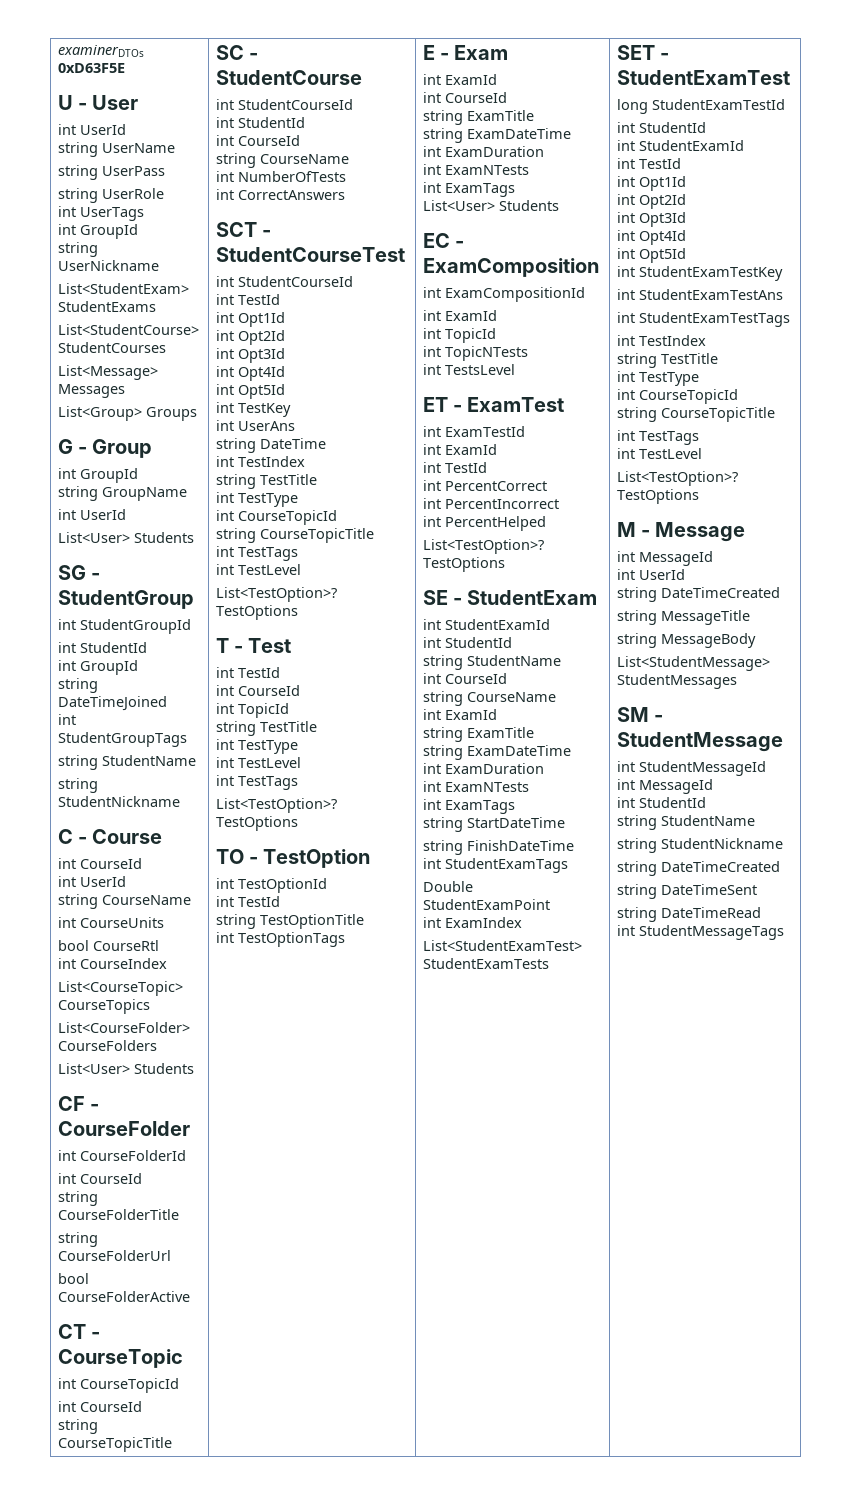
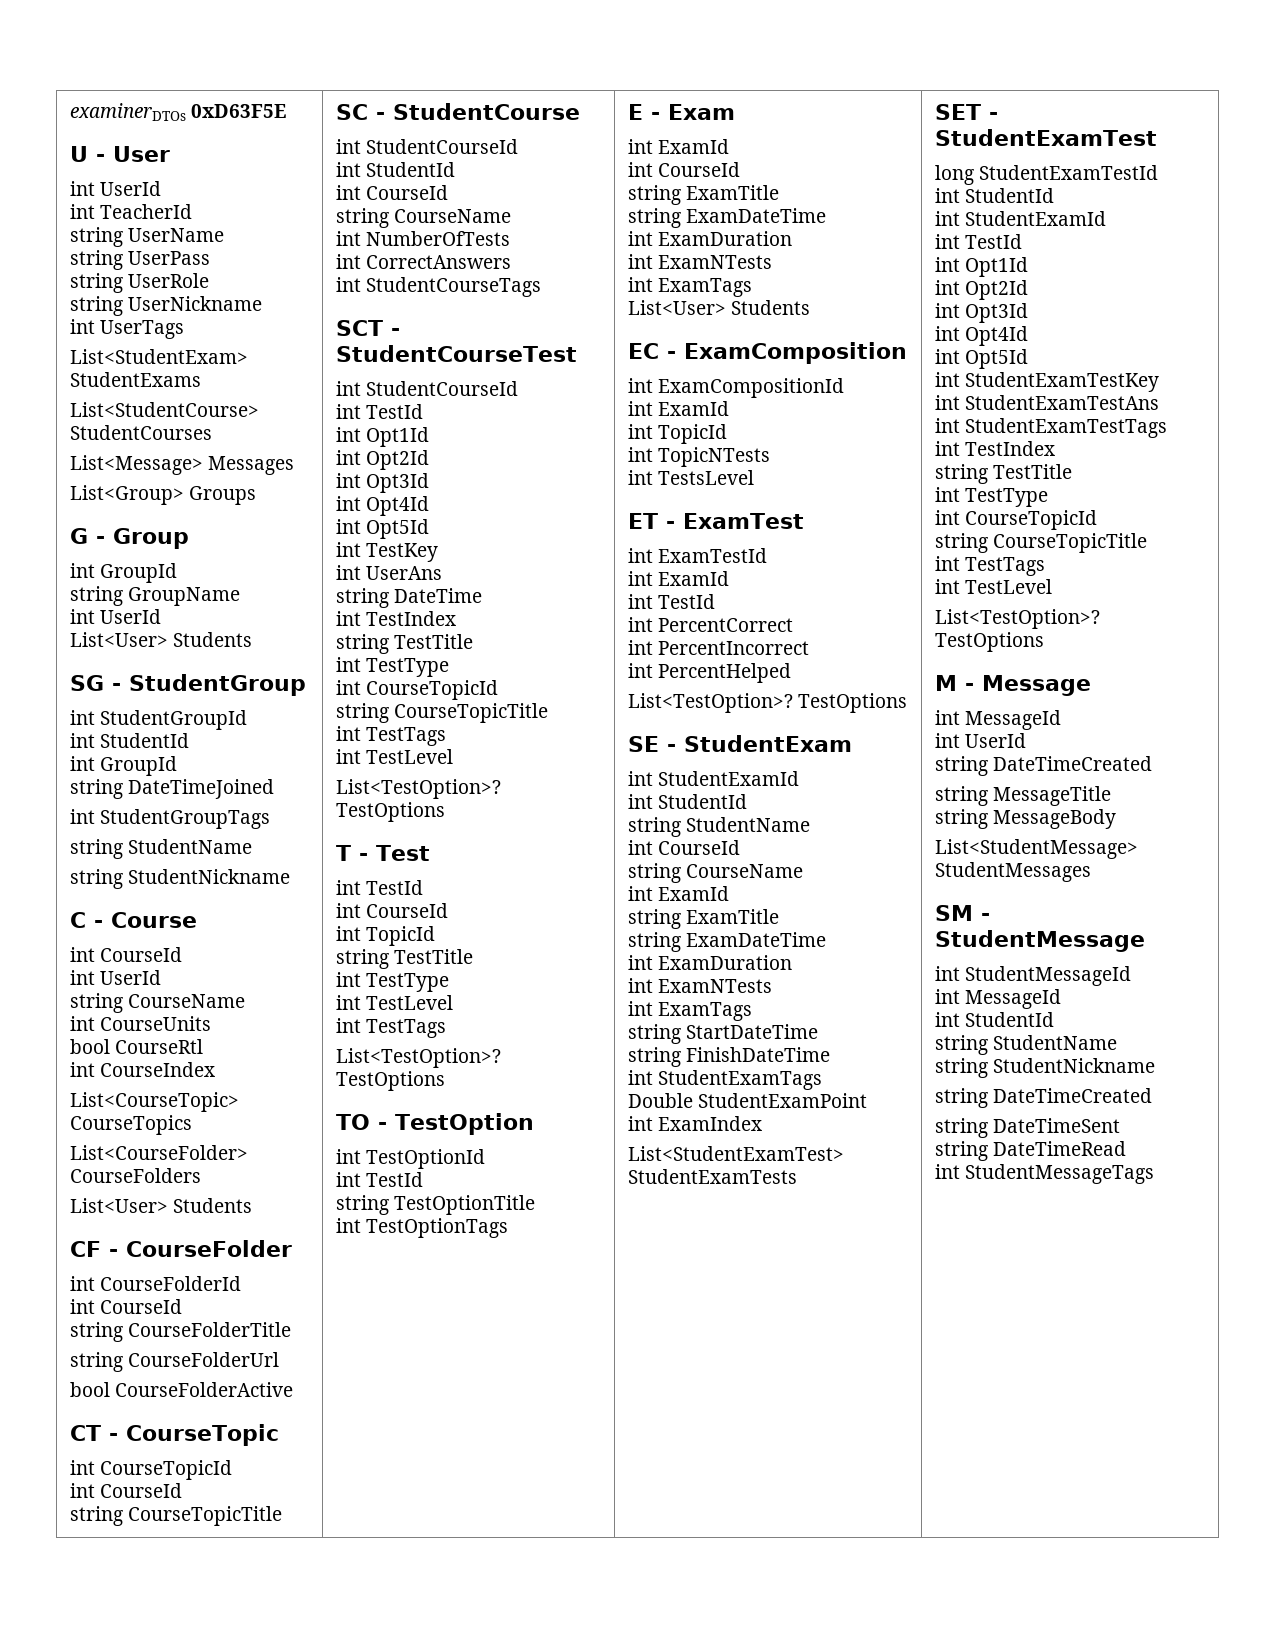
(126, 129) none -> [70,204,193,219] // int TeacherId
(164, 193) none -> [70,296,263,316] // string UserNickname
[57,224,138,239] [57,242,98,257] [57,260,159,271] // int GroupId // string UserNickname -> (185, 329) none
(345, 195) none -> [336,277,542,297] // int StudentCourseTags

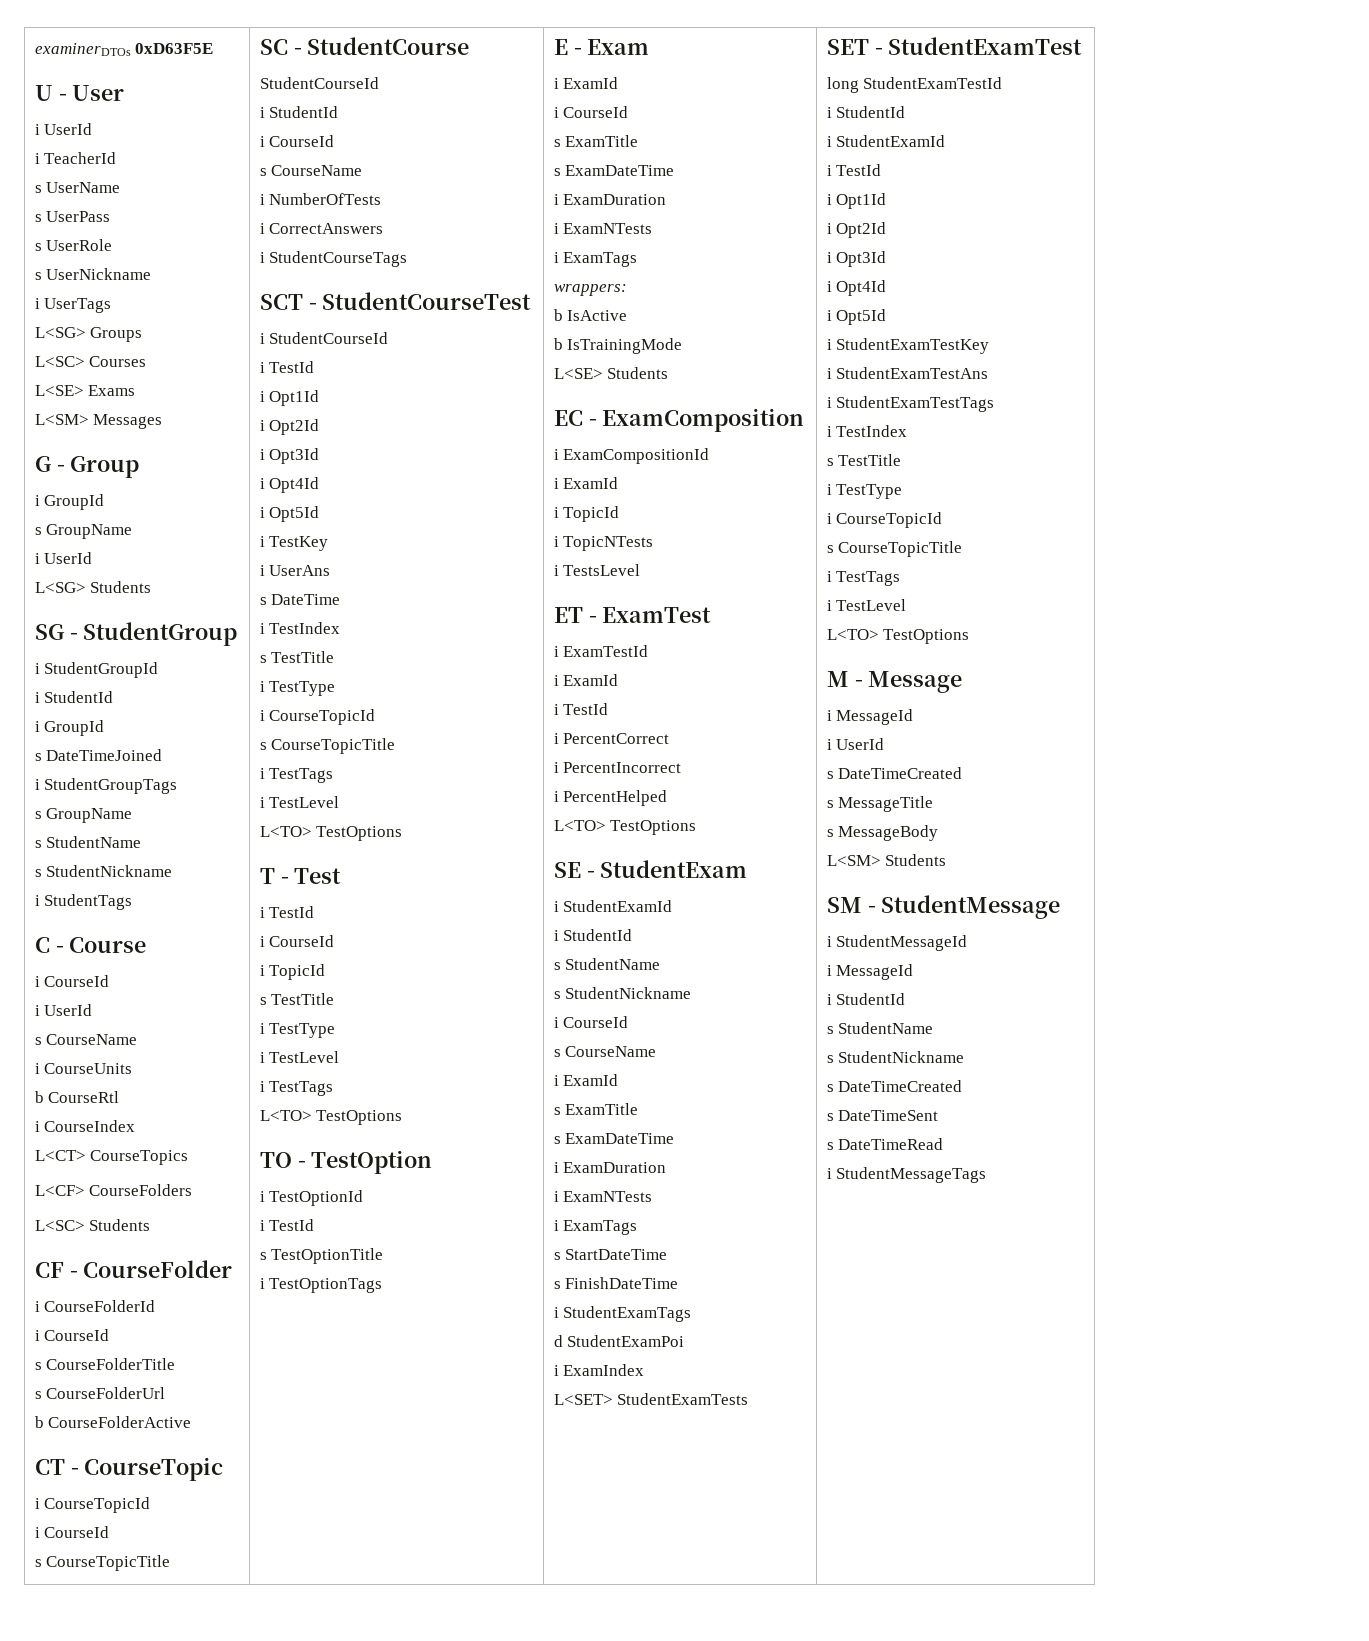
[70,181,162,196] [70,204,96,219] int UserId // int -> [34,123,93,135] [34,153,40,164] i UserId // i
[70,227,124,247] string -> [34,185,42,193] s
[70,250,124,270] string -> [34,214,42,222] s
[70,273,124,293] string -> [34,243,42,251] s
[70,296,124,316] string -> [34,272,42,280] s
[70,319,96,334] int -> [34,298,40,309] i
[70,349,249,364] [70,372,202,387] [70,402,260,417] [70,425,213,440] [70,455,204,475] List<StudentExam> StudentExams // List<StudentCourse> StudentCourses // List<Message> -> [34,327,143,342] [34,356,147,367] [34,385,136,396] [34,414,89,425] L<SG> Groups // L<SC> Courses // L<SE> Exams // L<SM>
[70,485,257,505] // List<Group> Groups -> (163, 421) none
[70,563,178,583] [70,586,241,606] [70,609,162,624] [70,632,169,647] int GroupId // string GroupName // int UserId // List<User> -> [34,494,105,510] [34,524,133,539] [34,552,93,564] [34,582,86,593] i GroupId // s GroupName // i UserId // L<SG>
[70,710,96,725] int -> [34,663,40,674] i
[70,733,190,748] [70,756,178,776] [70,779,124,799] int StudentId // int GroupId // string -> [34,691,114,703] [34,720,105,736] [34,753,42,761] i StudentId // i GroupId // s
[70,809,96,824] int -> [34,779,40,790] i
[70,839,253,859] [70,869,291,889] string StudentName // string StudentNickname -> [34,808,133,823] [34,836,142,848] [34,865,173,877] [34,894,133,910] s GroupName // s StudentName // s StudentNickname // i StudentTags
[70,947,183,962] [70,970,162,985] [70,993,246,1013] [70,1016,96,1031] int CourseId // int UserId // string CourseName // int -> [34,975,110,987] [34,1004,93,1016] [34,1034,138,1045] [34,1063,40,1074] i CourseId // i UserId // s CourseName // i
[70,1039,111,1054] bool -> [34,1091,44,1103] b
[70,1062,96,1077] int -> [34,1121,40,1132] i
[70,1092,240,1112] List<CourseTopic> -> [34,1150,86,1161] L<CT>
[70,1145,249,1160] List<CourseFolder> -> [34,1185,85,1196] L<CF>
[70,1198,169,1213] List<User> -> [34,1220,85,1231] L<SC>
[70,1276,96,1291] int -> [34,1301,40,1312] i
[70,1299,183,1314] [70,1322,124,1342] int CourseId // string -> [34,1329,110,1341] [34,1362,42,1370] i CourseId // s
[70,1352,124,1372] string -> [34,1391,42,1399] s
[70,1382,111,1397] bool -> [34,1416,44,1428] b
[70,1460,233,1480] [70,1483,183,1498] [70,1506,124,1526] int CourseTopicId // int CourseId // string -> [34,1497,151,1513] [34,1526,110,1538] [34,1559,42,1567] i CourseTopicId // i CourseId // s
[336,139,519,154] [336,162,456,177] [336,185,449,200] [336,208,512,228] [336,231,362,246] int StudentCourseId // int StudentId // int CourseId // string CourseName // int -> [259,77,379,89] [259,106,339,118] [259,135,335,147] [259,165,363,176] [259,194,265,205] StudentCourseId // i StudentId // i CourseId // s CourseName // i
[336,254,362,269] int -> [259,223,265,234] i
[336,277,362,292] int -> [259,252,265,263] i
[336,381,519,396] [336,404,424,419] [336,427,430,447] [336,450,430,470] [336,473,430,493] [336,496,430,516] [336,519,430,539] [336,542,362,557] int StudentCourseId // int TestId // int Opt1Id // int Opt2Id // int Opt3Id // int Opt4Id // int Opt5Id // int -> [259,332,389,344] [259,361,315,373] [259,390,320,406] [259,419,320,435] [259,448,320,464] [259,477,320,493] [259,506,320,522] [259,536,265,547] i StudentCourseId // i TestId // i Opt1Id // i Opt2Id // i Opt3Id // i Opt4Id // i Opt5Id // i
[336,565,362,580] int -> [259,565,265,576] i
[336,588,390,608] string -> [259,597,267,605] s
[336,611,457,626] [336,634,474,654] [336,657,450,677] [336,680,499,700] [336,703,549,723] [336,726,447,746] [336,749,454,764] [336,779,502,799] int TestIndex // string TestTitle // int TestType // int CourseTopicId // string CourseTopicTitle // int TestTags // int TestLevel // List<TestOption>? -> [259,622,341,634] [259,651,335,663] [259,681,336,696] [259,709,376,725] [259,738,396,754] [259,768,334,783] [259,796,340,808] [259,826,312,837] i TestIndex // s TestTitle // i TestType // i CourseTopicId // s CourseTopicTitle // i TestTags // i TestLevel // L<TO>
[336,880,424,895] [336,903,449,918] [336,926,436,946] [336,949,474,969] [336,972,450,992] [336,995,454,1010] [336,1018,447,1038] [336,1048,502,1068] int TestId // int CourseId // int TopicId // string TestTitle // int TestType // int TestLevel // int TestTags // List<TestOption>? -> [259,906,315,918] [259,935,335,947] [259,964,326,980] [259,993,335,1005] [259,1023,336,1038] [259,1051,340,1063] [259,1081,334,1096] [259,1110,312,1121] i TestId // i CourseId // i TopicId // s TestTitle // i TestType // i TestLevel // i TestTags // L<TO>
[336,1149,362,1164] int -> [259,1191,265,1202] i
[336,1172,424,1187] [336,1195,390,1215] int TestId // string -> [259,1219,315,1231] [259,1252,267,1260] i TestId // s
[336,1218,362,1233] int -> [259,1278,265,1289] i
[628,139,730,154] [628,162,741,177] [628,185,780,205] [628,208,827,228] [628,231,793,246] [628,254,773,269] [628,277,753,297] [628,300,727,315] int ExamId // int CourseId // string ExamTitle // string ExamDateTime // int ExamDuration // int ExamNTests // int ExamTags // List<User> -> [553,77,619,89] [553,106,629,118] [553,135,639,147] [553,165,675,176] [553,194,667,205] [553,223,653,234] [553,252,638,267] [553,284,627,296] [553,309,628,321] [553,338,683,354] [553,368,603,379] i ExamId // i CourseId // s ExamTitle // s ExamDateTime // i ExamDuration // i ExamNTests // i ExamTags // wrappers: // b IsActive // b IsTrainingMode // L<SE>
[628,378,654,393] int -> [553,449,559,460] i
[628,401,730,416] [628,424,728,444] [628,447,654,462] int ExamId // int TopicId // int -> [553,477,619,489] [553,506,620,522] [553,536,559,547] i ExamId // i TopicId // i
[628,470,654,485] int -> [553,565,559,576] i
[628,548,654,563] int -> [553,646,559,657] i
[628,571,730,586] [628,594,716,609] [628,617,654,632] int ExamId // int TestId // int -> [553,674,619,686] [553,703,609,715] [553,733,559,744] i ExamId // i TestId // i
[628,640,654,655] int -> [553,762,559,773] i
[628,663,654,678] int -> [553,791,559,802] i
[628,693,794,713] List<TestOption>? -> [553,820,606,831] L<TO>
[628,771,800,786] [628,794,748,809] [628,817,811,837] [628,840,741,855] [628,863,804,883] [628,886,730,901] [628,909,780,929] [628,932,827,952] [628,955,793,970] [628,978,773,993] [628,1001,753,1021] [628,1024,682,1044] int StudentExamId // int StudentId // string StudentName // int CourseId // string CourseName // int ExamId // string ExamTitle // string ExamDateTime // int ExamDuration // int ExamNTests // int ExamTags // string -> [553,900,673,912] [553,929,633,941] [553,958,661,970] [553,987,692,999] [553,1016,629,1028] [553,1046,657,1057] [553,1074,619,1086] [553,1103,639,1115] [553,1133,675,1144] [553,1162,667,1173] [553,1191,653,1202] [553,1220,638,1235] [553,1252,561,1260] i StudentExamId // i StudentId // s StudentName // s StudentNickname // i CourseId // s CourseName // i ExamId // s ExamTitle // s ExamDateTime // i ExamDuration // i ExamNTests // i ExamTags // s
[628,1047,682,1067] string -> [553,1281,561,1289] s
[628,1070,654,1085] int -> [553,1307,559,1318] i
[628,1093,868,1108] [628,1116,654,1131] Double StudentExamPoint // int -> [553,1335,685,1347] [553,1365,559,1376] d StudentExamPoi // i
[628,1146,845,1161] List<StudentExamTest> -> [553,1394,613,1405] L<SET>
[935,188,1055,203] [935,211,1107,226] [935,234,1023,249] [935,257,1029,277] [935,280,1029,300] [935,303,1029,323] [935,326,1029,346] [935,349,1029,369] [935,372,961,387] int StudentId // int StudentExamId // int TestId // int Opt1Id // int Opt2Id // int Opt3Id // int Opt4Id // int Opt5Id // int -> [826,106,906,118] [826,135,946,147] [826,164,882,176] [826,193,887,209] [826,222,887,238] [826,251,887,267] [826,280,887,296] [826,309,887,325] [826,339,832,350] i StudentId // i StudentExamId // i TestId // i Opt1Id // i Opt2Id // i Opt3Id // i Opt4Id // i Opt5Id // i
[935,395,961,410] int -> [826,368,832,379] i
[935,418,961,433] int -> [826,397,832,408] i
[935,441,1056,456] [935,464,1073,484] [935,487,1049,507] [935,510,1098,530] [935,533,1148,553] [935,556,1046,576] [935,579,1053,594] [935,609,1101,629] int TestIndex // string TestTitle // int TestType // int CourseTopicId // string CourseTopicTitle // int TestTags // int TestLevel // List<TestOption>? -> [826,425,908,437] [826,454,902,466] [826,484,903,499] [826,512,943,528] [826,541,963,557] [826,571,901,586] [826,599,907,611] [826,629,879,640] i TestIndex // s TestTitle // i TestType // i CourseTopicId // s CourseTopicTitle // i TestTags // i TestLevel // L<TO>
[935,710,1062,730] [935,733,1027,748] [935,756,1153,776] [935,786,989,806] int MessageId // int UserId // string DateTimeCreated // string -> [826,709,914,725] [826,738,885,750] [826,767,963,779] [826,800,834,808] i MessageId // i UserId // s DateTimeCreated // s
[935,809,989,829] string -> [826,829,834,837] s
[935,839,1139,859] [935,862,1092,882] List<StudentMessage> StudentMessages -> [826,854,947,866] L<SM> Students
[935,966,961,981] int -> [826,936,832,947] i
[935,989,1062,1009] [935,1012,1055,1027] [935,1035,1118,1055] [935,1058,1156,1078] [935,1088,1153,1108] [935,1118,989,1138] int MessageId // int StudentId // string StudentName // string StudentNickname // string DateTimeCreated // string -> [826,964,914,980] [826,993,906,1005] [826,1022,934,1034] [826,1051,965,1063] [826,1080,963,1092] [826,1113,834,1121] i MessageId // i StudentId // s StudentName // s StudentNickname // s DateTimeCreated // s
[935,1141,989,1161] string -> [826,1142,834,1150] s
[935,1164,961,1179] int -> [826,1168,832,1179] i

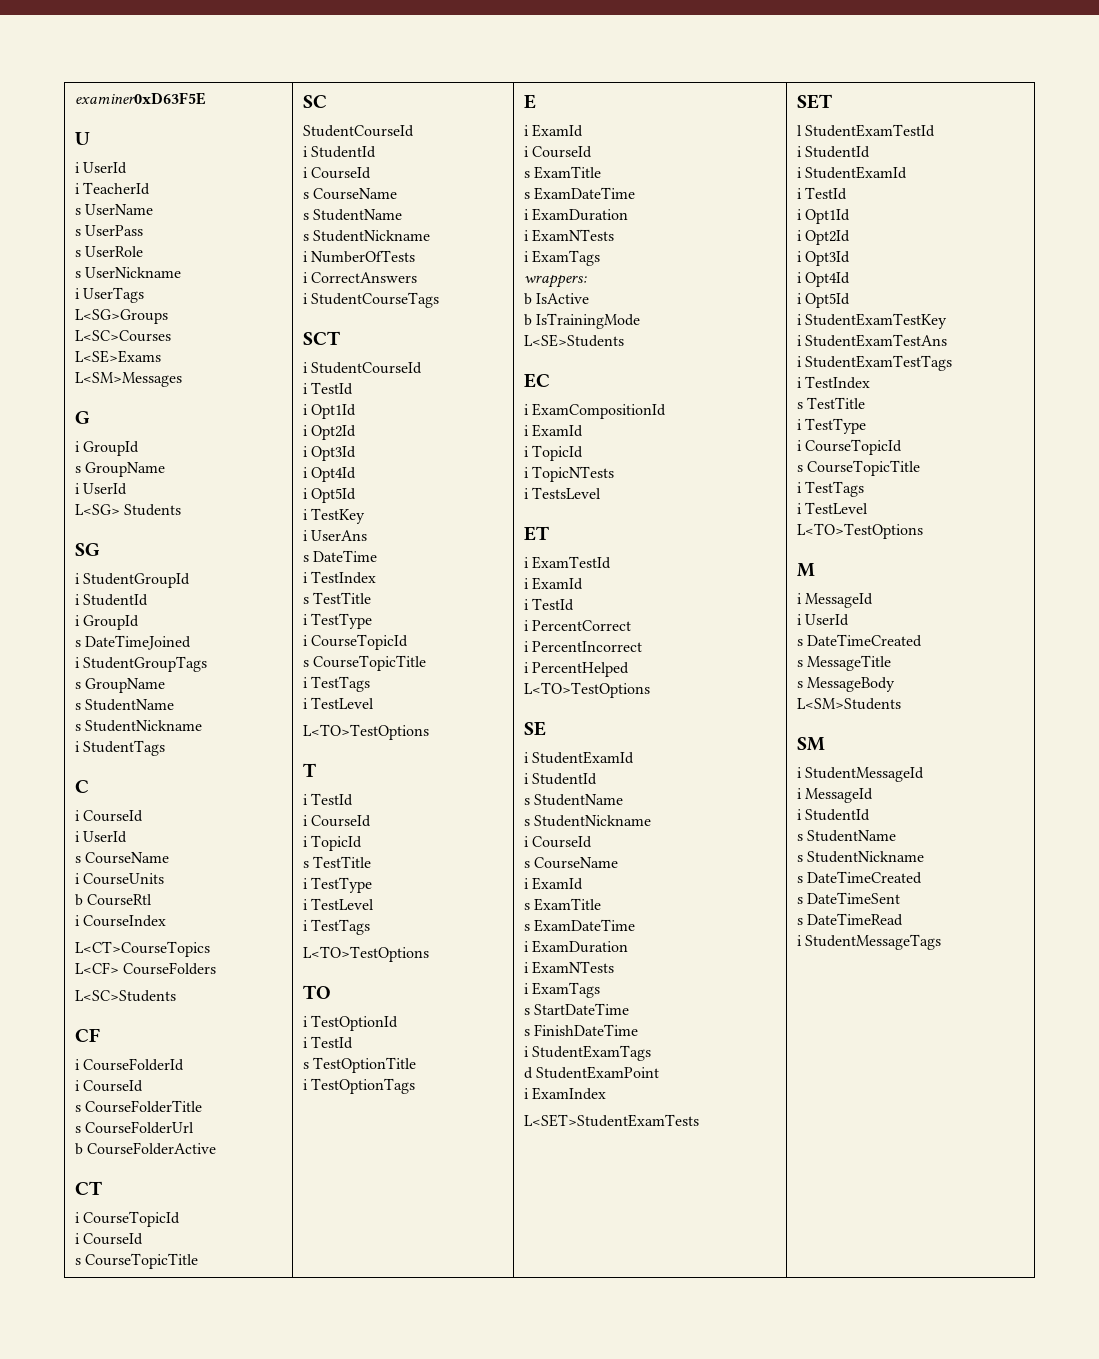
[34,43,214,56] examinerDTOs 0xD63F5E -> [74,92,206,105] examiner0xD63F5E
[58,85,125,101] - User -> (90, 138) none
[34,327,143,342] [34,356,147,367] [34,385,136,396] [34,414,163,429] L<SG> Groups // L<SC> Courses // L<SE> Exams // L<SM> Messages -> [74,309,168,324] [74,330,171,342] [74,350,161,363] [74,372,182,387] L<SG>Groups // L<SC>Courses // L<SE>Exams // L<SM>Messages
[56,456,140,478] - Group -> (90, 417) none
[69,622,238,646] - StudentGroup -> (100, 549) none
[55,937,147,953] - Course -> (89, 786) none
[34,1150,189,1165] L<CT> CourseTopics -> [74,941,210,957] L<CT>CourseTopics
[34,1219,151,1231] L<SC> Students -> [74,990,176,1002] L<SC>Students
[69,1260,233,1278] - CourseFolder -> (100, 1035) none
[70,1457,224,1481] - CourseTopic -> (102, 1188) none
[293,37,470,55] - StudentCourse -> (327, 101) none
(363, 170) none -> [302,209,403,221] [302,230,431,242] // s StudentName // s StudentNickname
[308,292,532,310] - StudentCourseTest -> (340, 338) none
[259,826,403,841] L<TO> TestOptions -> [302,724,429,740] L<TO>TestOptions
[280,868,342,884] - Test -> (316, 770) none
[259,1110,403,1125] L<TO> TestOptions -> [302,946,429,962] L<TO>TestOptions
[297,1150,433,1174] - TestOption -> (331, 992) none
[573,39,650,55] - Exam -> (536, 101) none
[553,367,669,379] L<SE> Students -> [523,334,624,347] L<SE>Students
[588,408,805,432] - ExamComposition -> (550, 380) none
[588,607,712,623] - ExamTest -> (549, 533) none
[553,820,697,835] L<TO> TestOptions -> [523,682,650,698] L<TO>TestOptions
[586,860,748,878] - StudentExam -> (546, 728) none
[567,1335,685,1347] StudentExamPoi -> [536,1066,660,1079] StudentExamPoint
[553,1393,749,1405] L<SET> StudentExamTests -> [523,1114,699,1127] L<SET>StudentExamTests
[874,37,1083,55] [826,77,859,93] - StudentExamTest // long -> [796,125,802,136] // l
[826,629,970,644] L<TO> TestOptions -> [796,523,923,539] L<TO>TestOptions
[854,671,963,693] - Message -> (815, 570) none
[826,854,947,866] L<SM> Students -> [796,698,901,710] L<SM>Students
[867,895,1061,919] - StudentMessage -> (825, 744) none

